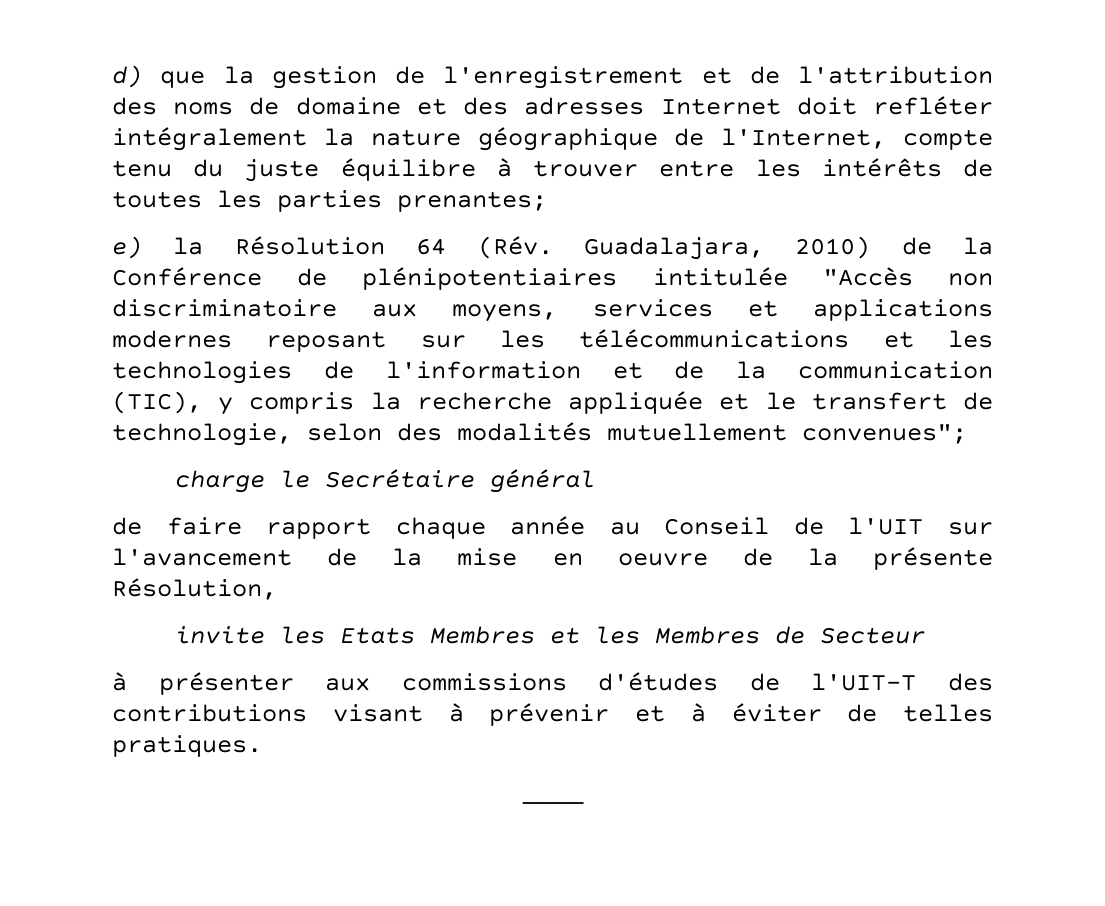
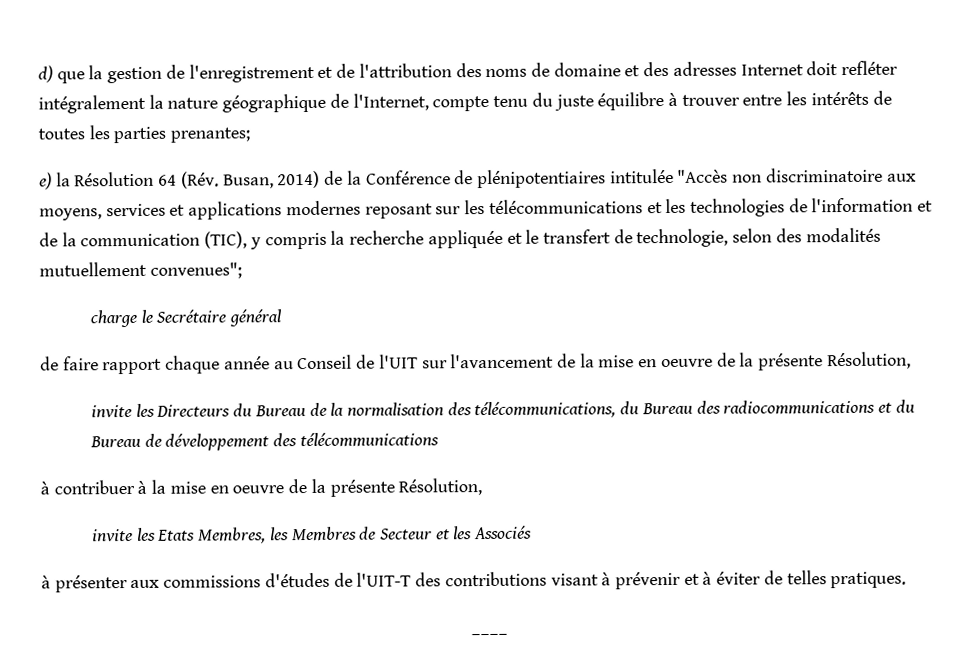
[583,236,871,260] Guadalajara, 2010) -> [222,170,321,189] Busan, 2014)
(277, 589) none -> [90,399,915,419] [89,432,439,451] [40,478,483,497] // invite les Directeurs du Bureau de la normalisation des télécommunications, du Bureau des radiocommunications et du Bureau de développement des télécommunications // à contribuer à la mise en oeuvre de la présente Résolution,
[430,626,581,644] Membres et -> [198,527,267,544] Membres,
(926, 635) none -> [435,525,533,540] et les Associés

